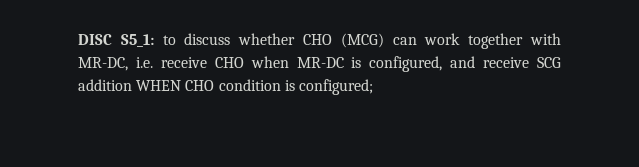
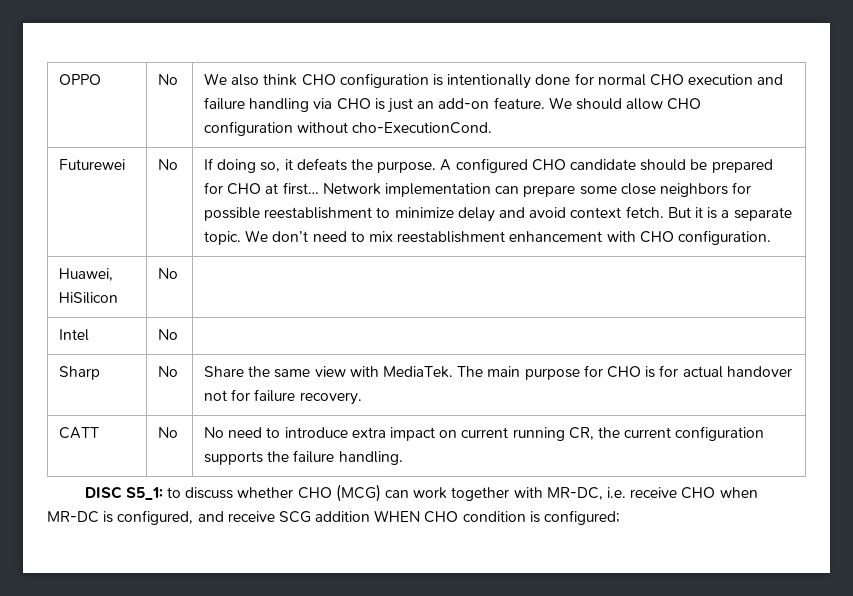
(78, 39) none -> [59,74,102,85] [158,74,179,85] [204,73,784,89] [204,97,702,113] [204,121,493,136] [59,159,126,170] [158,159,179,170] [204,158,773,173] [204,182,752,197] [204,206,792,222] [204,230,771,245] [59,268,114,281] [59,292,119,304] [158,268,179,279] [59,329,90,341] [158,329,179,340] [59,366,101,380] [158,366,179,377] [204,365,792,380] [204,389,362,405] [59,427,100,439] [158,427,179,438] [204,426,765,441] [204,450,403,465] OPPO | No | We also think CHO configuration is intentionally done for normal CHO execution and failure handling via CHO is just an add-on feature. We should allow CHO configuration without cho-ExecutionCond. // Futurewei | No | If doing so, it defeats the purpose. A configured CHO candidate should be prepared for CHO at first… Network implementation can prepare some close neighbors for possible reestablishment to minimize delay and avoid context fetch. But it is a separate topic. We don’t need to mix reestablishment enhancement with CHO configuration. // Huawei, HiSilicon | No | // Intel | No | // Sharp | No | Share the same view with MediaTek. The main purpose for CHO is for actual handover not for failure recovery. // CATT | No | No need to introduce extra impact on current running CR, the current configuration supports the failure handling. //

